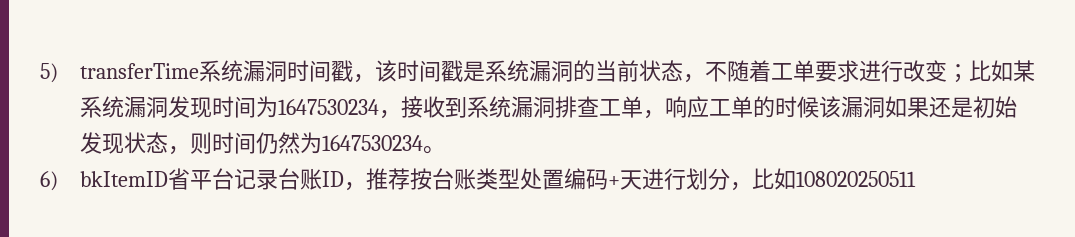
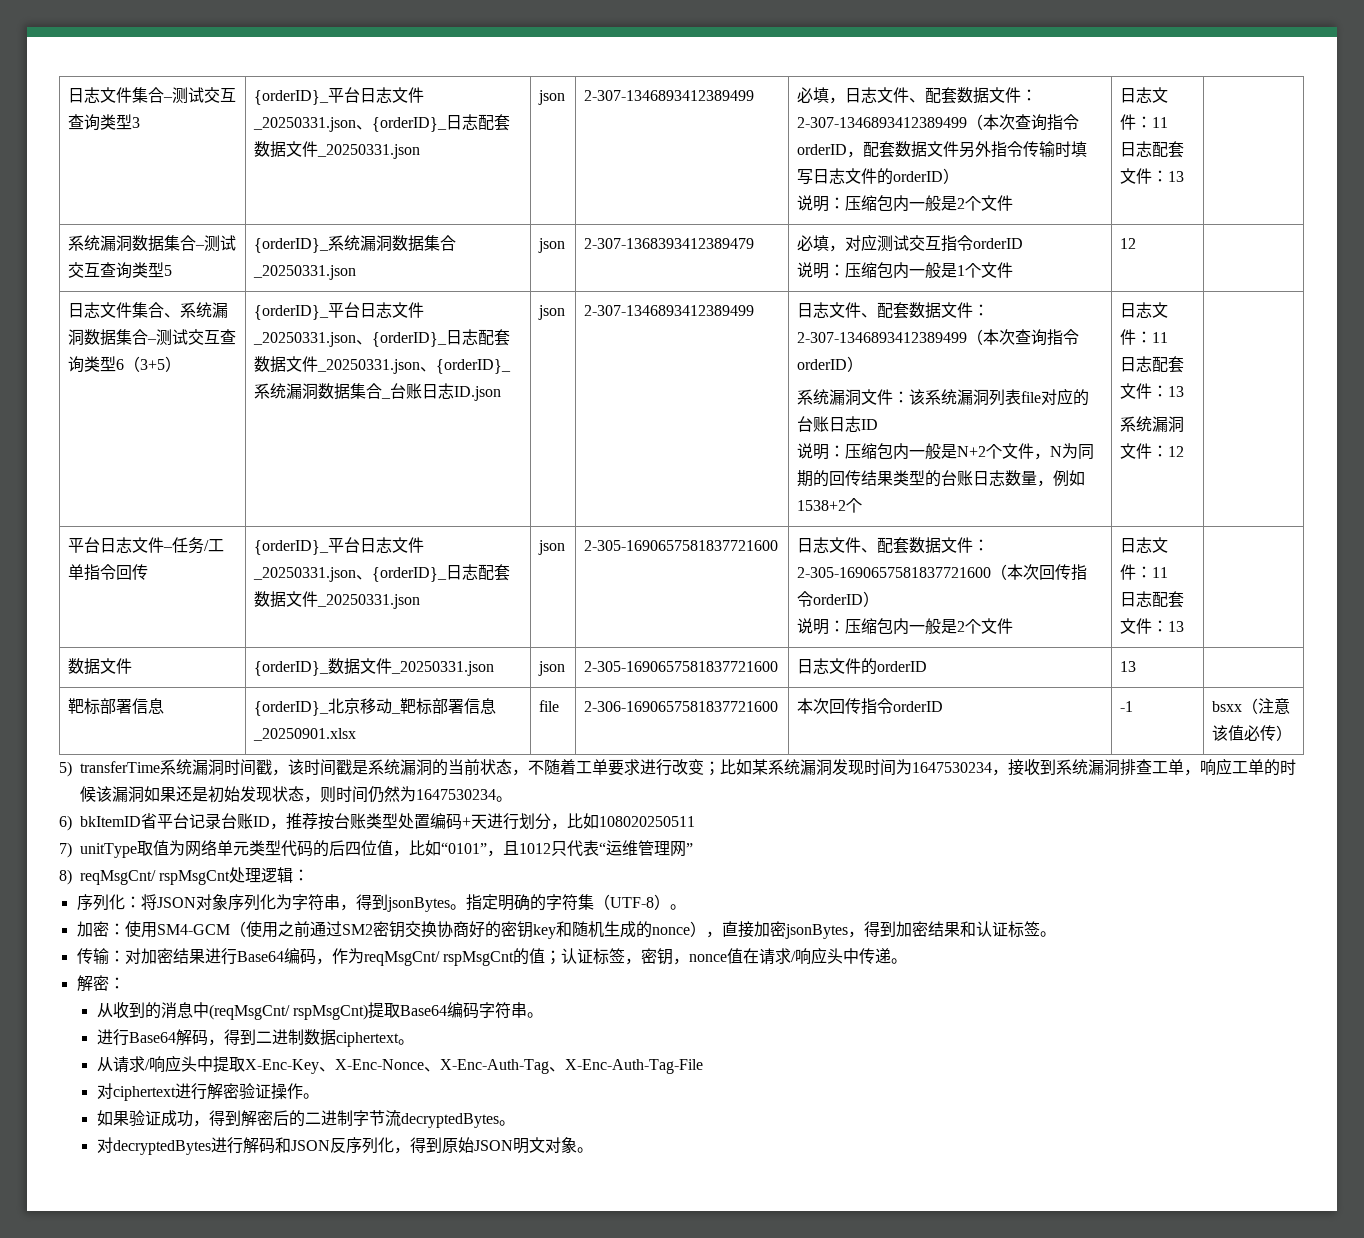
(40, 73) none -> [68,87,237,104] [68,114,141,131] [254,87,425,105] [253,114,511,132] [254,141,421,159] [538,90,566,105] [584,90,755,101] [797,87,1038,104] [797,114,1080,131] [797,141,1088,158] [797,168,960,185] [797,195,1014,212] [1120,87,1169,103] [1120,114,1169,130] [1120,141,1185,158] [1120,168,1185,184] [68,235,237,252] [68,262,173,279] [254,235,457,253] [253,265,357,280] [538,238,566,253] [584,238,755,249] [797,234,1024,252] [797,262,1014,279] [1120,238,1137,249] [68,302,229,318] [68,329,237,346] [68,356,182,373] [254,302,425,320] [253,329,511,347] [254,356,512,374] [254,383,502,401] [538,305,566,320] [584,305,755,316] [797,302,990,319] [797,329,1080,346] [797,356,864,372] [797,388,1090,406] [797,416,879,432] [797,443,1095,460] [797,470,1086,487] [797,498,863,513] [1120,302,1169,318] [1120,329,1169,345] [1120,356,1185,373] [1120,383,1185,399] [1120,416,1185,432] [1120,443,1185,459] [68,537,225,554] [68,564,149,581] [254,537,425,555] [253,564,511,582] [254,591,421,609] [538,540,566,555] [584,540,779,551] [797,537,990,554] [797,564,1088,581] [797,591,880,607] [797,618,1014,635] [1120,537,1169,553] [1120,564,1169,580] [1120,591,1185,608] [1120,618,1185,634] [68,658,133,675] [254,658,495,676] [538,661,566,676] [584,661,779,672] [797,658,928,675] [1120,661,1137,672] [68,698,165,715] [254,698,497,716] [253,728,357,741] [539,700,560,712] [584,701,779,712] [797,698,944,715] [1120,701,1134,712] [1212,698,1291,714] [1212,725,1293,741] 日志文件集合–测试交互查询类型3 | {orderID}_平台日志文件_20250331.json、{orderID}_日志配套数据文件_20250331.json | json | 2-307-1346893412389499 | 必填，日志文件、配套数据文件：2-307-1346893412389499（本次查询指令orderID，配套数据文件另外指令传输时填写日志文件的orderID） // 说明：压缩包内一般是2个文件 | 日志文件：11 // 日志配套文件：13 | // 系统漏洞数据集合–测试交互查询类型5 | {orderID}_系统漏洞数据集合_20250331.json | json | 2-307-1368393412389479 | 必填，对应测试交互指令orderID // 说明：压缩包内一般是1个文件 | 12 | // 日志文件集合、系统漏洞数据集合–测试交互查询类型6（3+5） | {orderID}_平台日志文件_20250331.json、{orderID}_日志配套数据文件_20250331.json、{orderID}_系统漏洞数据集合_台账日志ID.json | json | 2-307-1346893412389499 | 日志文件、配套数据文件：2-307-1346893412389499（本次查询指令orderID） // 系统漏洞文件：该系统漏洞列表file对应的台账日志ID // 说明：压缩包内一般是N+2个文件，N为同期的回传结果类型的台账日志数量，例如1538+2个 | 日志文件：11 // 日志配套文件：13 // 系统漏洞文件：12 | // 平台日志文件–任务/工单指令回传 | {orderID}_平台日志文件_20250331.json、{orderID}_日志配套数据文件_20250331.json | json | 2-305-1690657581837721600 | 日志文件、配套数据文件：2-305-1690657581837721600（本次回传指令orderID） // 说明：压缩包内一般是2个文件 | 日志文件：11 // 日志配套文件：13 | // 数据文件 | {orderID}_数据文件_20250331.json | json | 2-305-1690657581837721600 | 日志文件的orderID | 13 | // 靶标部署信息 | {orderID}_北京移动_靶标部署信息_20250901.xlsx | file | 2-306-1690657581837721600 | 本次回传指令orderID | -1 | bsxx（注意该值必传） //
(916, 179) none -> [59,839,693,858] [59,867,310,885] [76,894,686,912] [76,921,1056,939] [76,947,907,966] [76,975,125,992] [96,1002,543,1020] [96,1029,414,1047] [96,1055,703,1074] [96,1083,319,1101] [96,1110,515,1128] [96,1137,593,1155] // 7) unitType取值为网络单元类型代码的后四位值，比如“0101”，且1012只代表“运维管理网” // 8) reqMsgCnt/ rspMsgCnt处理逻辑： // 序列化：将JSON对象序列化为字符串，得到jsonBytes。指定明确的字符集（UTF-8）。 // 加密：使用SM4-GCM（使用之前通过SM2密钥交换协商好的密钥key和随机生成的nonce），直接加密jsonBytes，得到加密结果和认证标签。 // 传输：对加密结果进行Base64编码，作为reqMsgCnt/ rspMsgCnt的值；认证标签，密钥，nonce值在请求/响应头中传递。 // 解密： // 从收到的消息中(reqMsgCnt/ rspMsgCnt)提取Base64编码字符串。 // 进行Base64解码，得到二进制数据ciphertext。 // 从请求/响应头中提取X-Enc-Key、X-Enc-Nonce、X-Enc-Auth-Tag、X-Enc-Auth-Tag-File // 对ciphertext进行解密验证操作。 // 如果验证成功，得到解密后的二进制字节流decryptedBytes。 // 对decryptedBytes进行解码和JSON反序列化，得到原始JSON明文对象。

